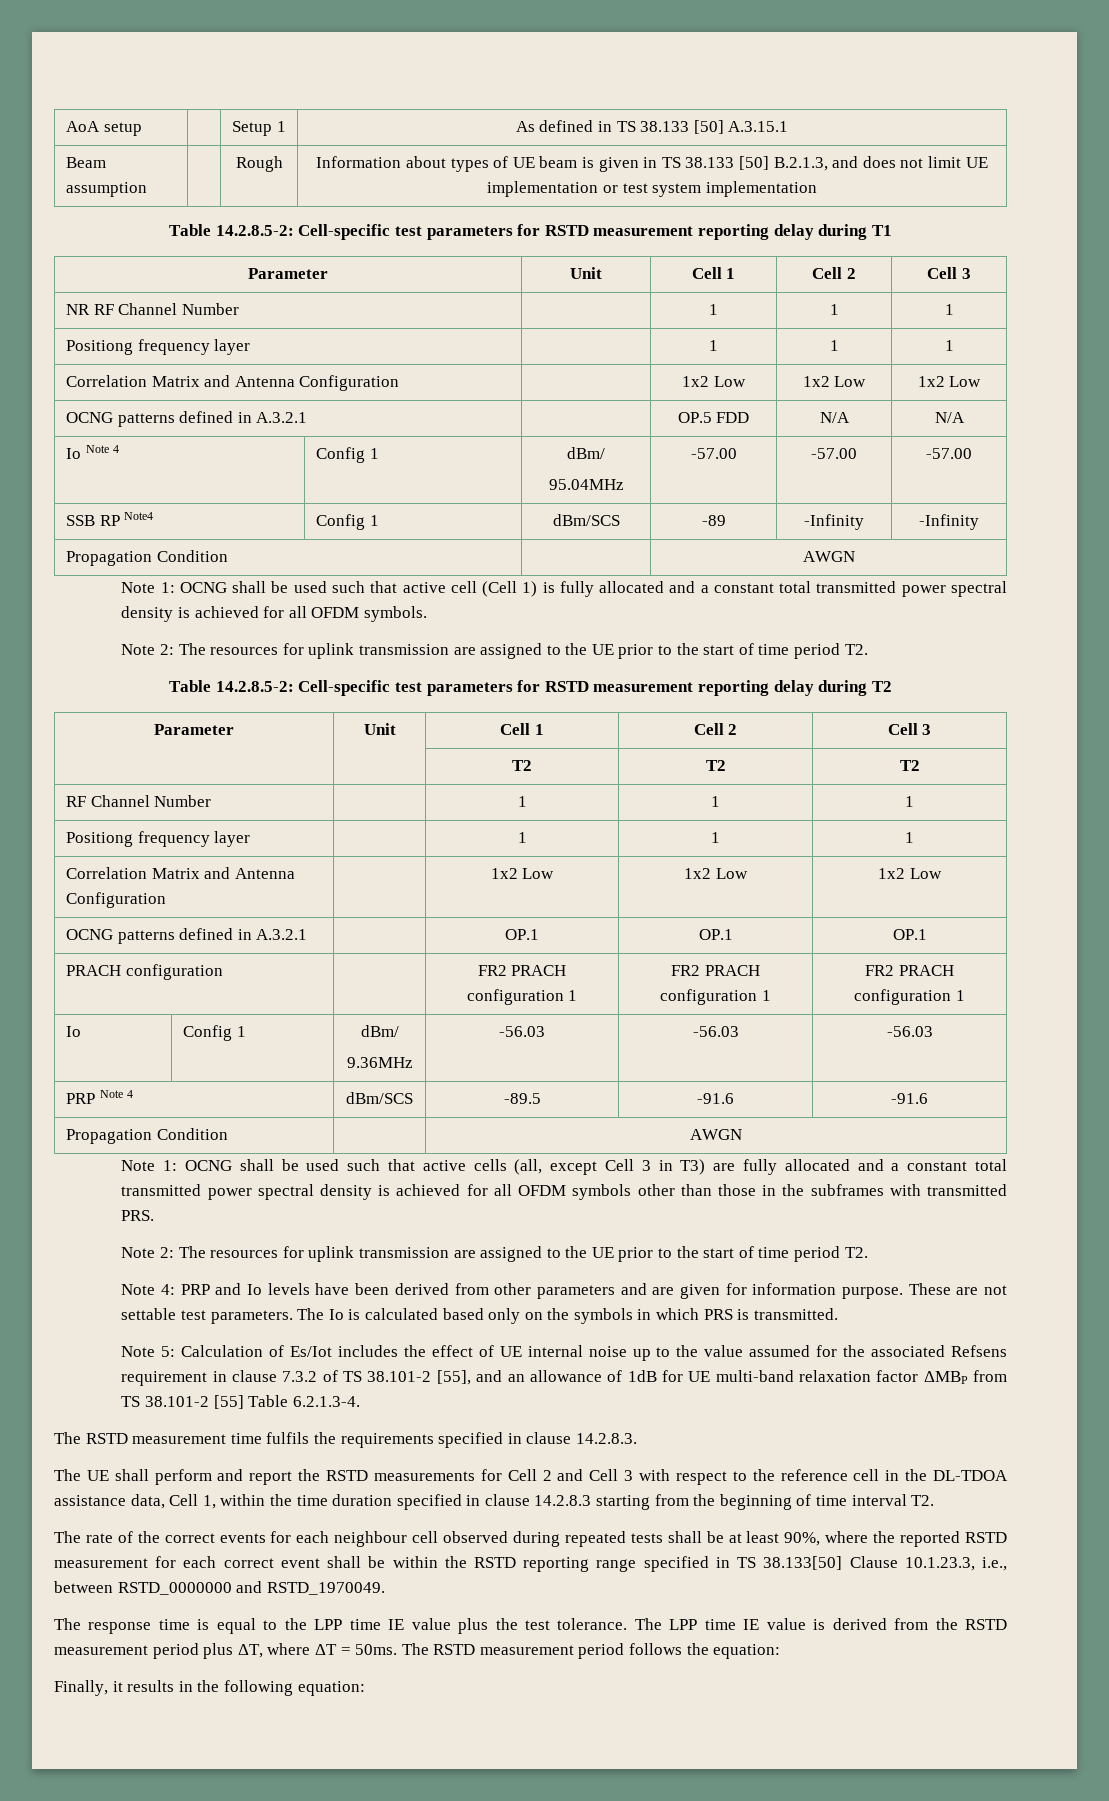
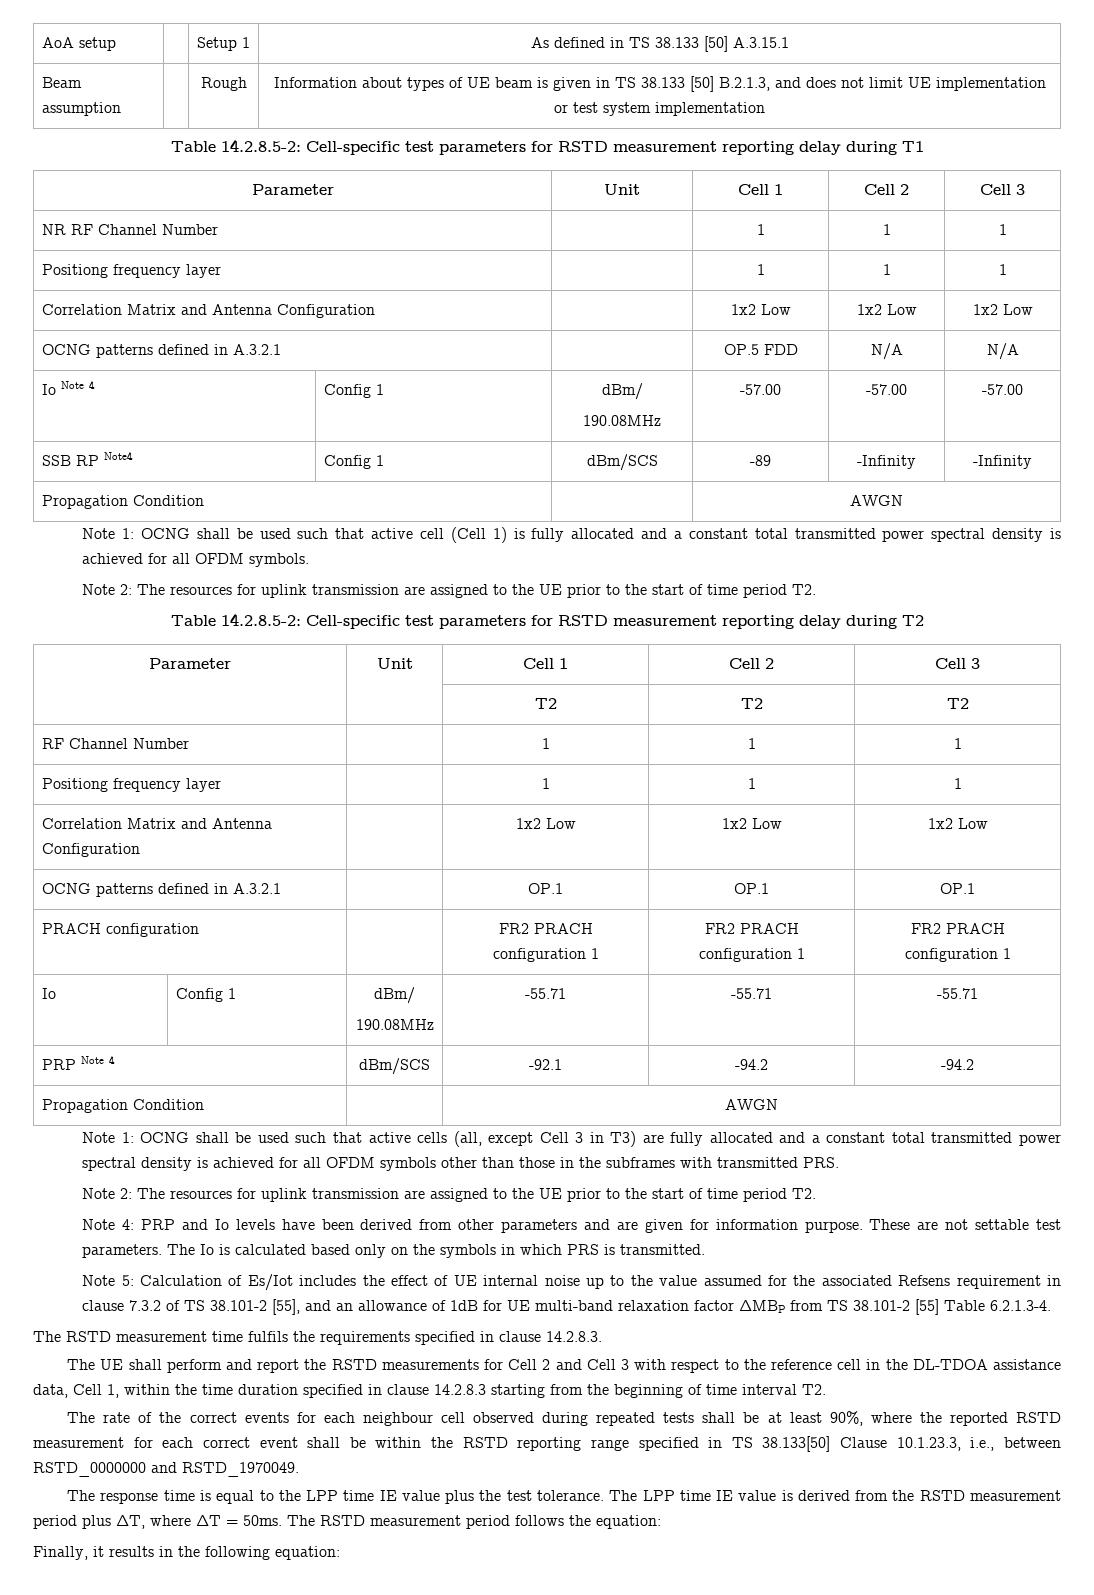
[548,479,624,490] 95.04MHz -> [583,415,661,426] 190.08MHz
[346,1057,413,1068] [499,1026,545,1037] [692,1026,739,1037] [886,1026,933,1037] 9.36MHz | -56.03 | -56.03 | -56.03 -> [355,1019,434,1030] [525,988,566,999] [731,988,772,999] [937,988,978,999] 190.08MHz | -55.71 | -55.71 | -55.71
[503,1093,541,1104] [697,1093,734,1104] [891,1093,928,1104] -89.5 | -91.6 | -91.6 -> [529,1059,562,1070] [735,1059,768,1070] [941,1059,974,1070] -92.1 | -94.2 | -94.2

